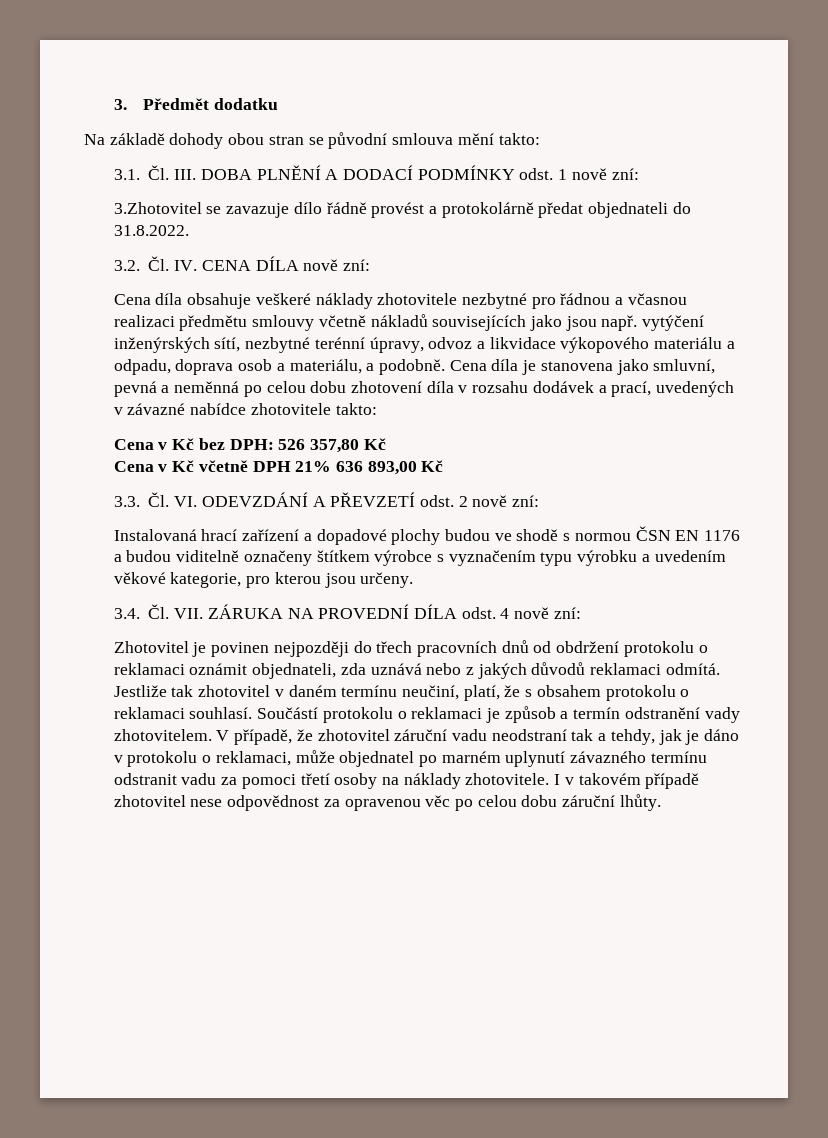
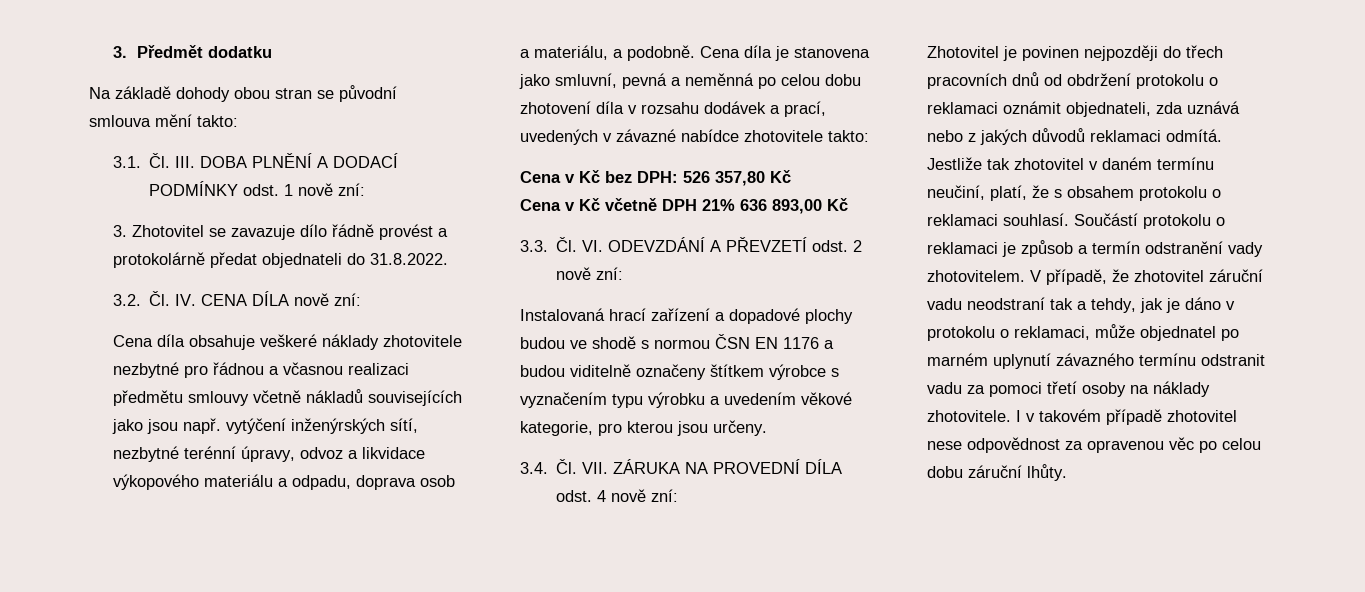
[113,202,202,214] 3.Zhotovitel -> [112,225,204,237] 3. Zhotovitel

